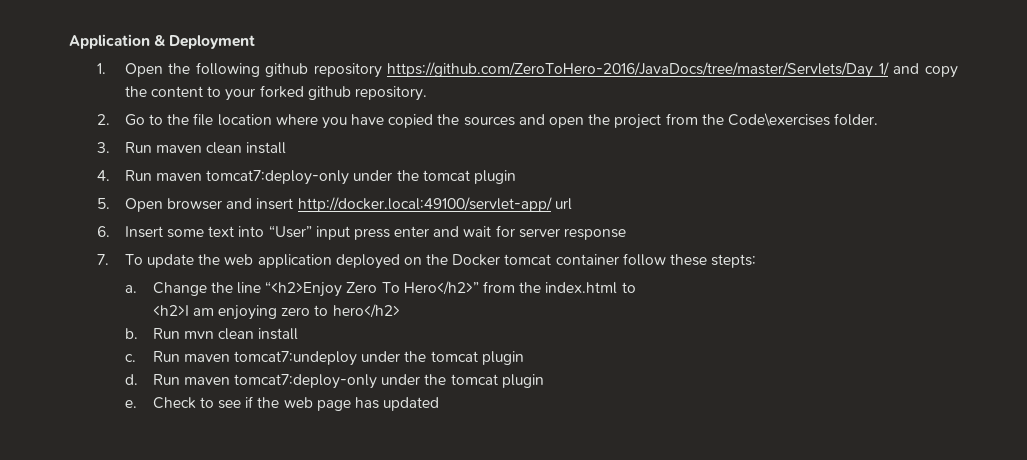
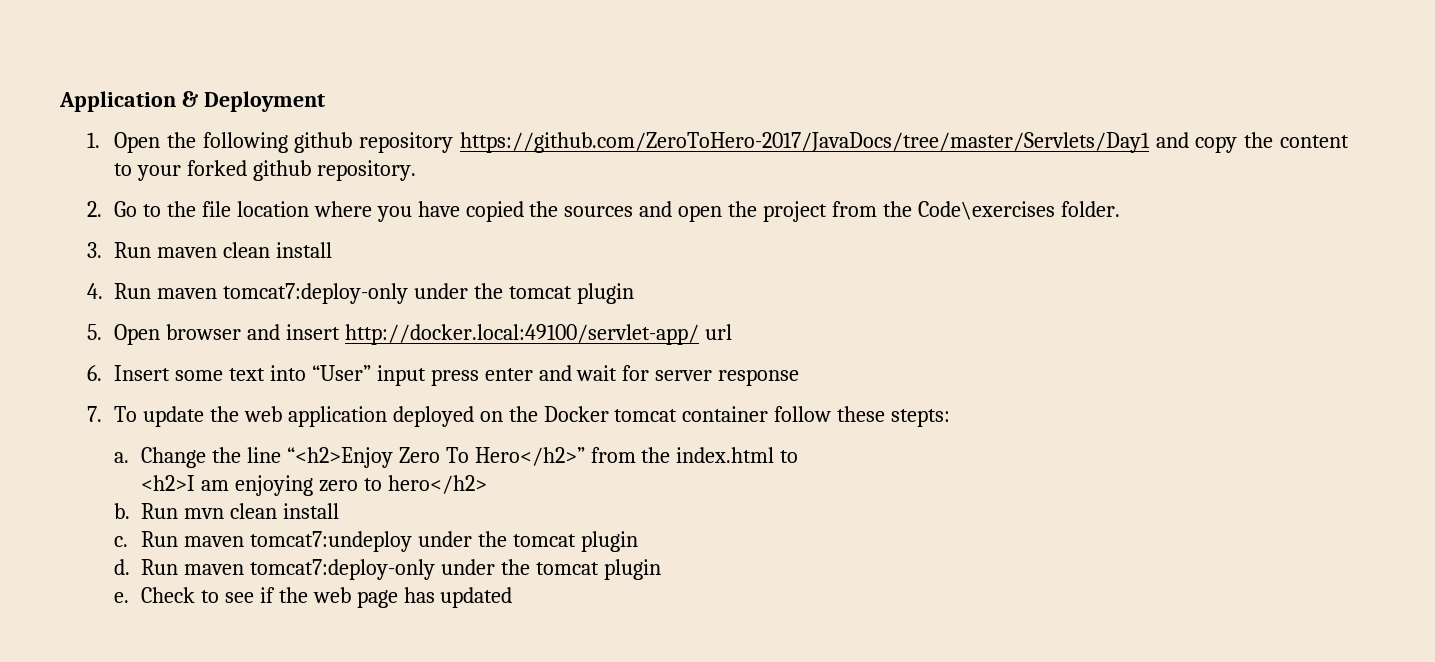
[387,62,889,78] https://github.com/ZeroToHero-2016/JavaDocs/tree/master/Servlets/Day 1/ -> [459,132,1150,153] https://github.com/ZeroToHero-2017/JavaDocs/tree/master/Servlets/Day1

